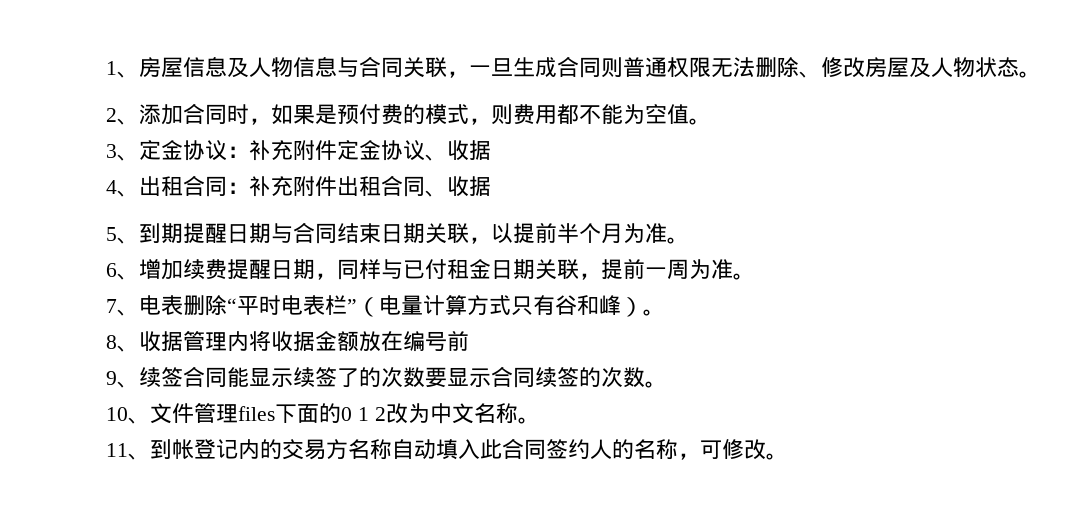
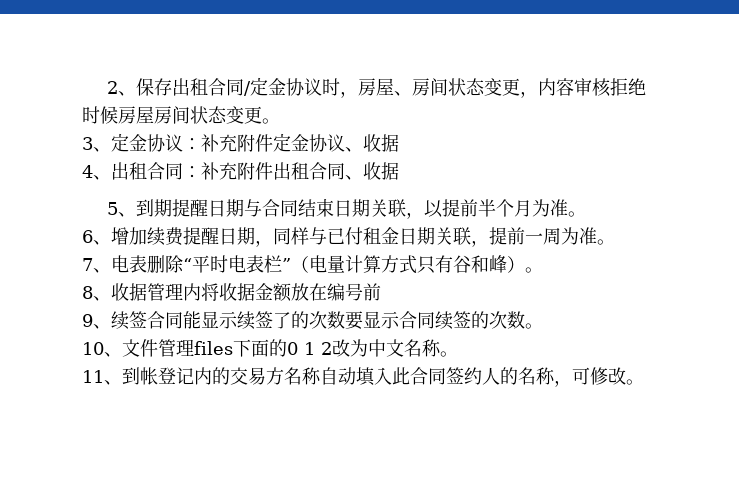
[106,56,1041,78] [106,103,689,125] 1、房屋信息及人物信息与合同关联，一旦生成合同则普通权限无法删除、修改房屋及人物状态。 // 2、添加合同时，如果是预付费的模式，则费用都不能为空值 -> [106,77,646,98] [82,106,262,124] 2、保存出租合同/定金协议时，房屋、房间状态变更，内容审核拒绝时候房屋房间状态变更

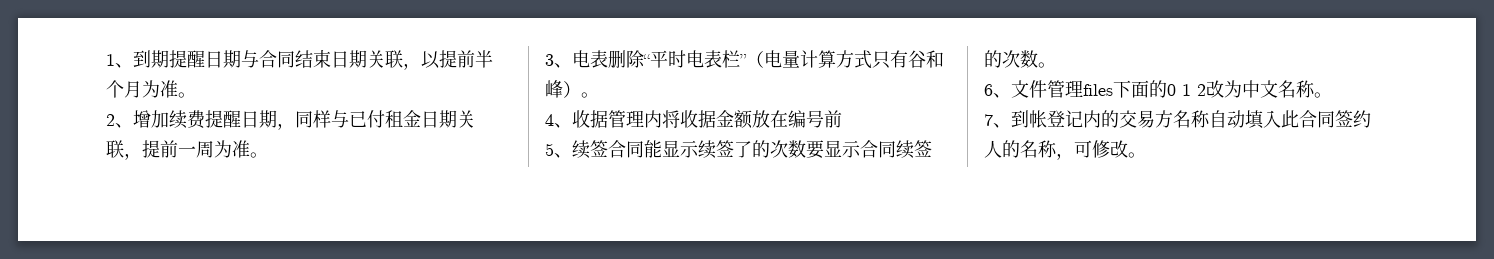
[106,77,646,98] [82,106,280,124] [82,133,399,152] [82,162,399,180] [106,202,118,215] 2、保存出租合同/定金协议时，房屋、房间状态变更，内容审核拒绝时候房屋房间状态变更。 // 3、定金协议：补充附件定金协议、收据 // 4、出租合同：补充附件出租合同、收据 // 5 -> [106,54,115,66] 1
[82,230,93,243] 6 -> [106,114,115,126] 2
[82,258,93,271] 7 -> [545,54,554,66] 3
[82,286,93,299] 8 -> [545,114,554,126] 4
[82,314,93,327] 9 -> [545,143,554,156] 5
[82,342,104,355] 10 -> [984,84,993,96] 6
[82,370,104,383] 11 -> [984,114,993,126] 7

